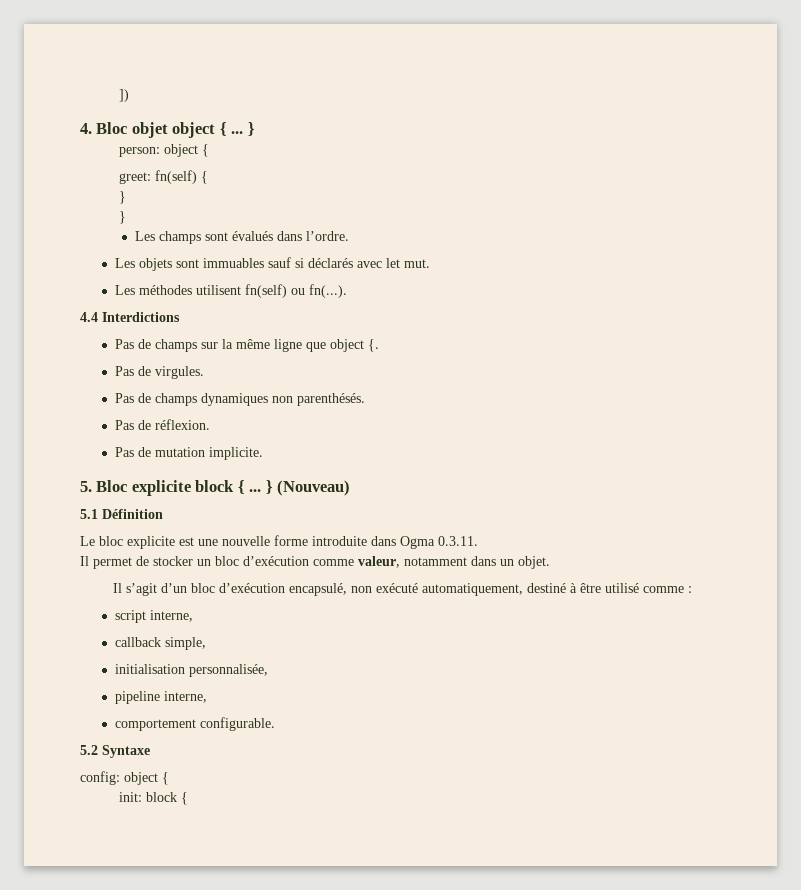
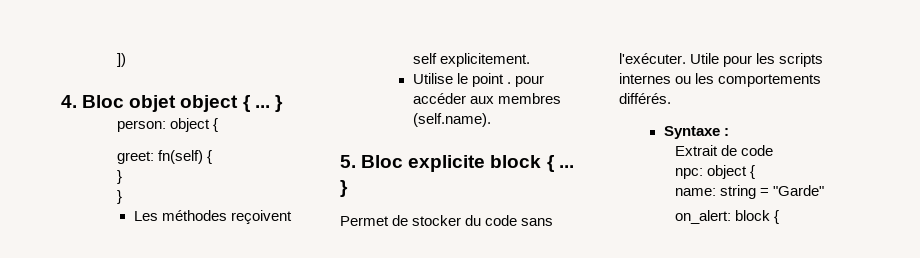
[158,231,349,244] [115,257,431,271] [115,284,348,298] [80,312,180,322] [115,339,380,352] [115,366,205,379] [115,393,366,406] [115,419,211,430] [115,447,264,460] champs sont évalués dans l’ordre. // Les objets sont immuables sauf si déclarés avec let mut. // Les méthodes utilisent fn(self) ou fn(...). // 4.4 Interdictions // Pas de champs sur la même ligne que object {. // Pas de virgules. // Pas de champs dynamiques non parenthésés. // Pas de réflexion. // Pas de mutation implicite. -> [161,210,292,224] [412,53,530,67] [412,73,545,87] [412,93,561,104] [412,113,491,127] méthodes reçoivent self explicitement. // Utilise le point . pour accéder aux membres (self.name).
[277,480,351,496] [80,509,163,519] [80,535,478,549] [80,556,550,569] [112,583,692,596] [115,610,194,623] [115,637,207,650] [115,664,269,677] [115,691,208,704] [115,717,276,731] [80,745,150,758] [80,771,169,785] [119,792,143,802] (Nouveau) // 5.1 Définition // Le bloc explicite est une nouvelle forme introduite dans Ogma 0.3.11. // Il permet de stocker un bloc d’exécution comme valeur, notamment dans un objet. // Il s’agit d’un bloc d’exécution encapsulé, non exécuté automatiquement, destiné à être utilisé comme : // script interne, // callback simple, // initialisation personnalisée, // pipeline interne, // comportement configurable. // 5.2 Syntaxe // config: object { // init: -> [340,215,554,226] [619,53,824,67] [619,73,822,87] [619,93,671,104] [663,126,729,139] [675,145,774,156] [675,165,756,179] [675,185,825,199] [675,210,732,224] // Permet de stocker du code sans l'exécuter. Utile pour les scripts internes ou les comportements différés. // Syntaxe : // Extrait de code // npc: object { // name: string = "Garde" // on_alert:

